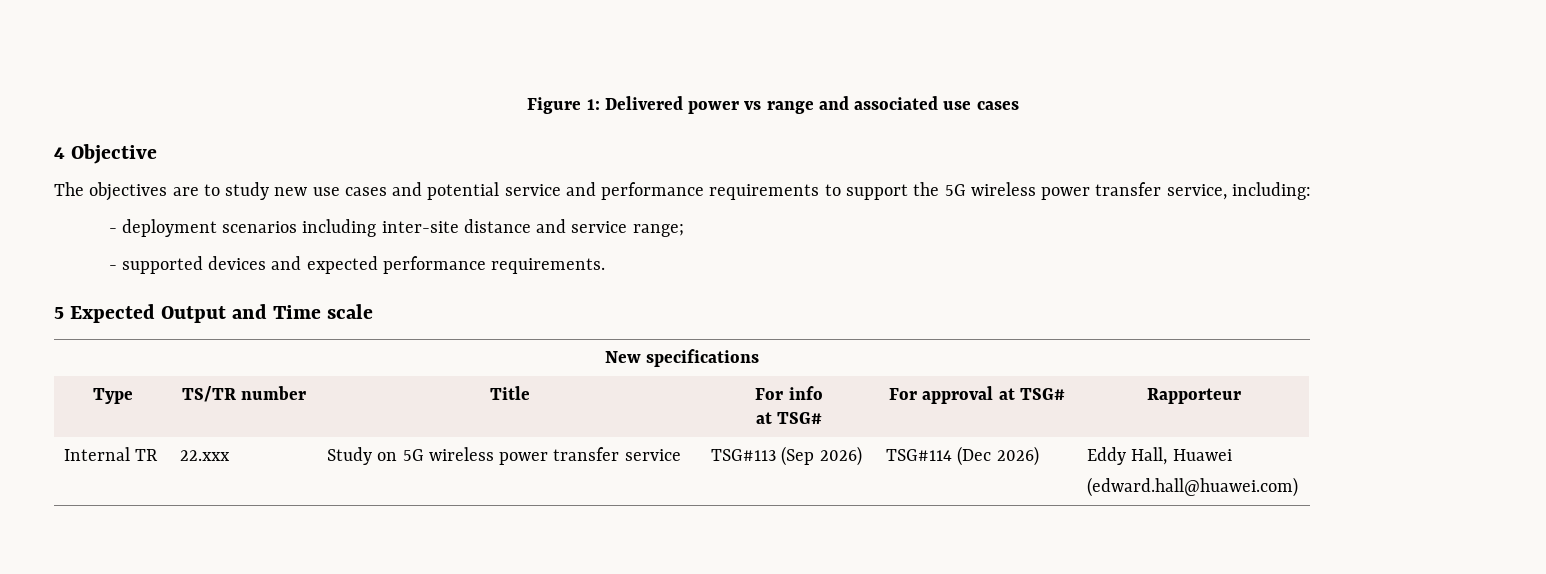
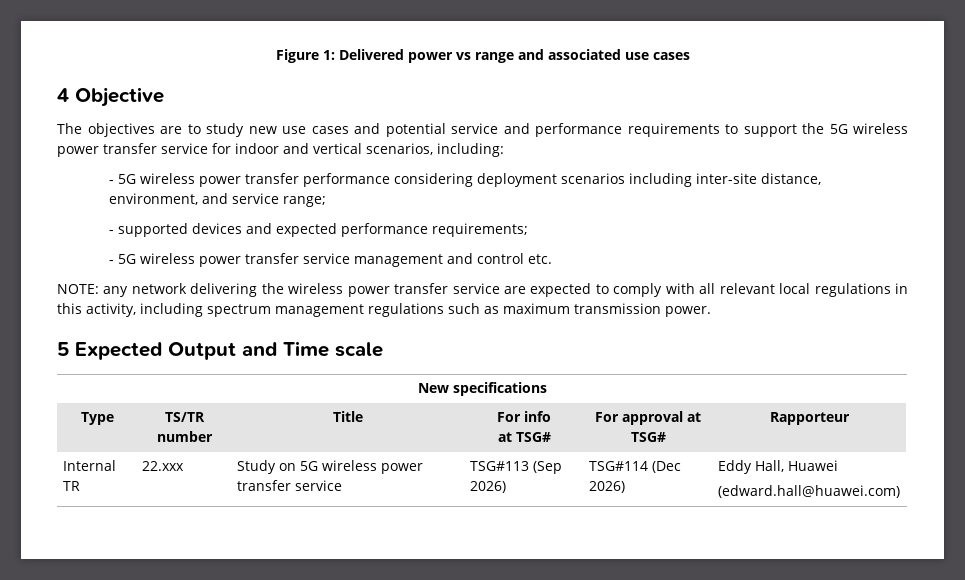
[1166,182,1311,200] [108,228,117,233] service, including: // - -> [161,143,504,157] [108,173,473,187] service for indoor and vertical scenarios, including: // - 5G wireless power transfer performance considering
[463,219,531,233] distance -> [760,173,821,185] [108,193,198,205] distance, environment,
[491,258,606,274] requirements. -> [431,223,528,237] [108,253,552,267] [57,283,909,297] [57,303,711,317] requirements; // - 5G wireless power transfer service management and control etc. // NOTE: any network delivering the wireless power transfer service are expected to comply with all relevant local regulations in this activity, including spectrum management regulations such as maximum transmission power.

